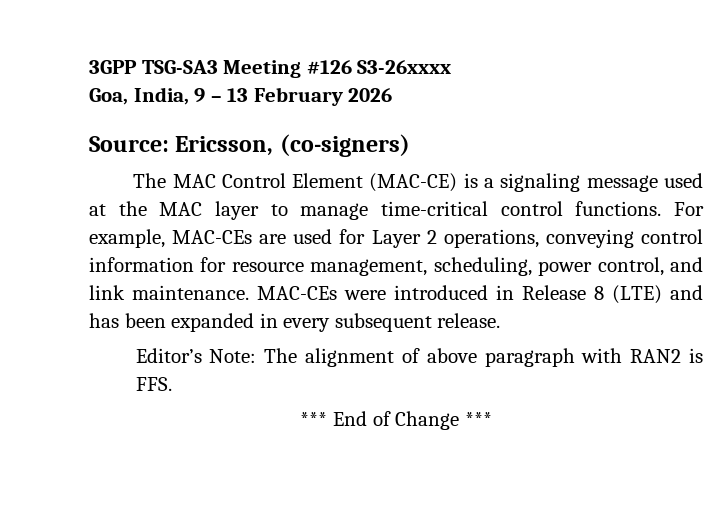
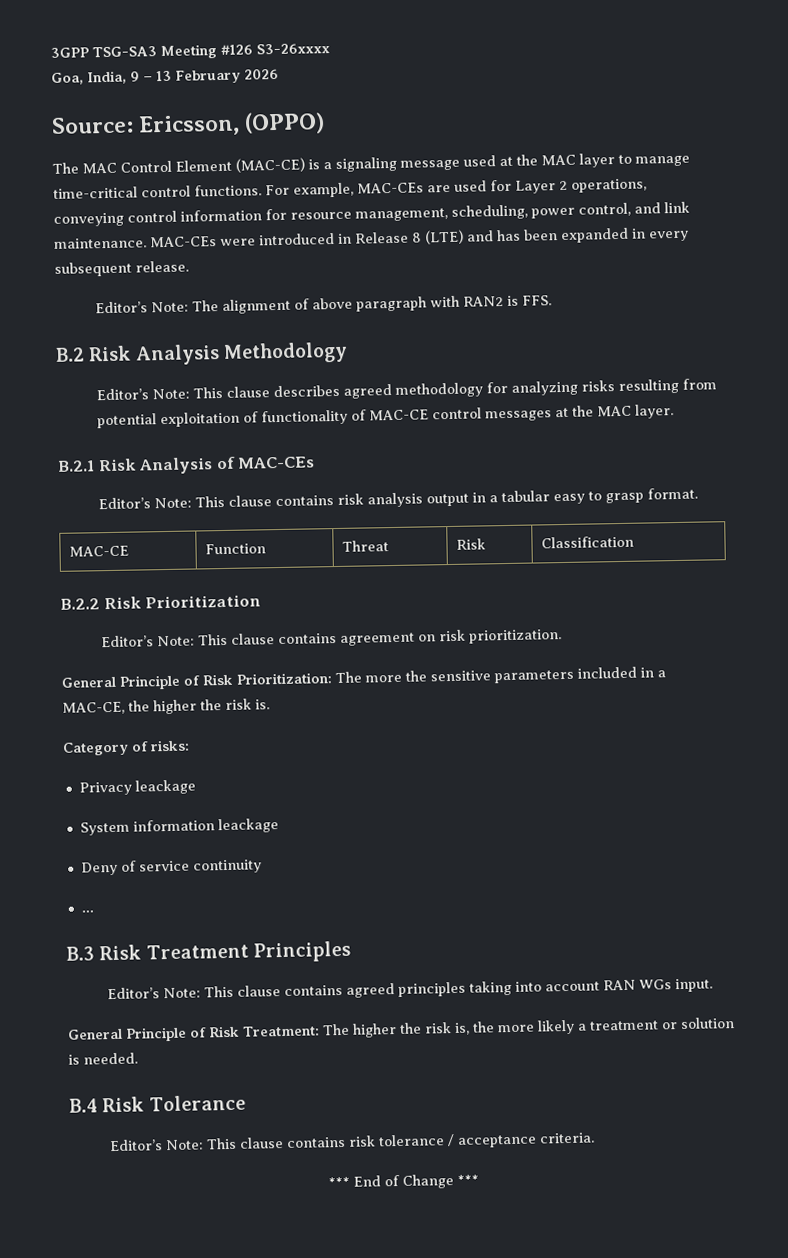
[279,134,410,157] (co-signers) -> [244,111,326,135] (OPPO)
(172, 384) none -> [55,341,348,366] [95,378,717,401] [96,404,674,429] [57,456,316,475] [97,487,698,510] [68,545,129,557] [204,543,266,555] [341,540,389,552] [455,538,486,550] [540,535,634,549] [60,594,262,610] [100,629,562,648] [61,666,666,690] [62,698,270,715] [62,739,190,756] [78,779,196,796] [79,818,279,836] [80,859,262,876] [80,910,94,913] [66,940,351,963] [106,978,713,1000] [68,1017,735,1042] [68,1052,138,1065] [69,1094,246,1113] [108,1132,595,1152] // B.2 Risk Analysis Methodology // Editor’s Note: This clause describes agreed methodology for analyzing risks resulting from potential exploitation of functionality of MAC-CE control messages at the MAC layer. // B.2.1 Risk Analysis of MAC-CEs // Editor’s Note: This clause contains risk analysis output in a tabular easy to grasp format. // MAC-CE | Function | Threat | Risk | Classification // B.2.2 Risk Prioritization // Editor’s Note: This clause contains agreement on risk prioritization. // General Principle of Risk Prioritization: The more the sensitive parameters included in a MAC-CE, the higher the risk is. // Category of risks: // Privacy leackage // System information leackage // Deny of service continuity // … // B.3 Risk Treatment Principles // Editor’s Note: This clause contains agreed principles taking into account RAN WGs input. // General Principle of Risk Treatment: The higher the risk is, the more likely a treatment or solution is needed. // B.4 Risk Tolerance // Editor’s Note: This clause contains risk tolerance / acceptance criteria.

